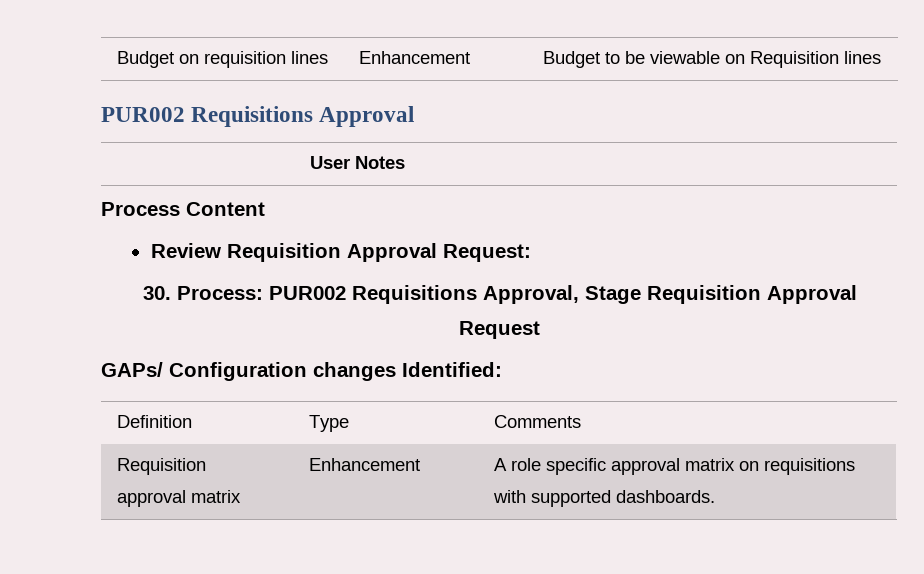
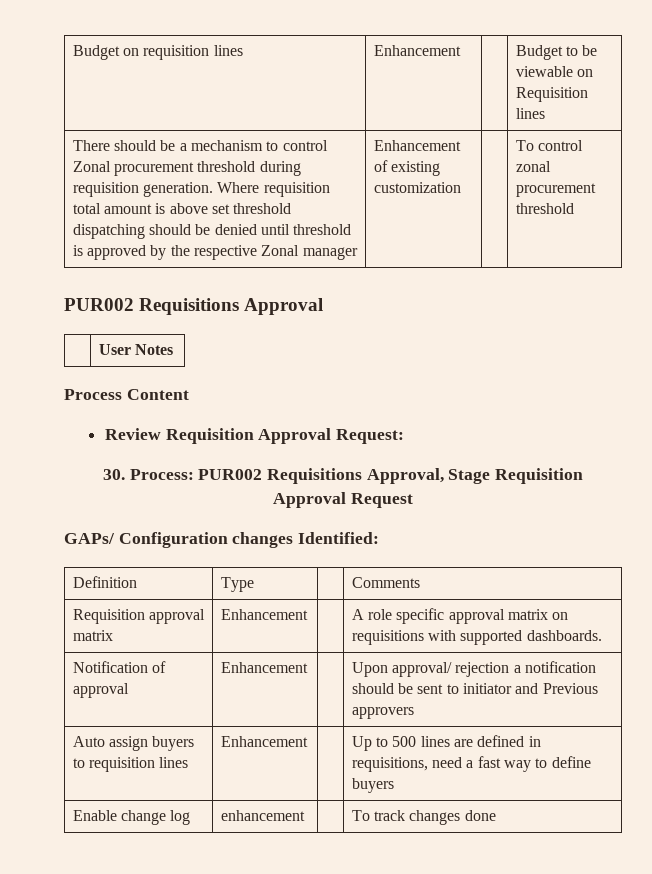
(881, 57) none -> [72,140,328,151] [72,161,301,176] [72,182,330,197] [72,203,292,214] [72,224,352,239] [72,245,358,260] [373,140,461,151] [373,160,441,176] [373,182,461,193] [515,140,584,151] [515,161,551,172] [515,183,596,197] [515,203,574,214] // There should be a mechanism to control Zonal procurement threshold during requisition generation. Where requisition total amount is above set threshold dispatching should be denied until threshold is approved by the respective Zonal manager | Enhancement of existing customization | | To control zonal procurement threshold
(715, 496) none -> [72,661,167,673] [72,683,129,698] [220,662,308,673] [351,661,597,677] [351,683,598,694] [351,707,414,719] [72,736,195,751] [72,757,189,772] [220,736,308,747] [351,735,541,751] [351,756,591,772] [351,778,394,793] [72,810,191,825] [220,810,305,821] [351,810,496,825] // Notification of approval | Enhancement | | Upon approval/ rejection a notification should be sent to initiator and Previous approvers // Auto assign buyers to requisition lines | Enhancement | | Up to 500 lines are defined in requisitions, need a fast way to define buyers // Enable change log | enhancement | | To track changes done

